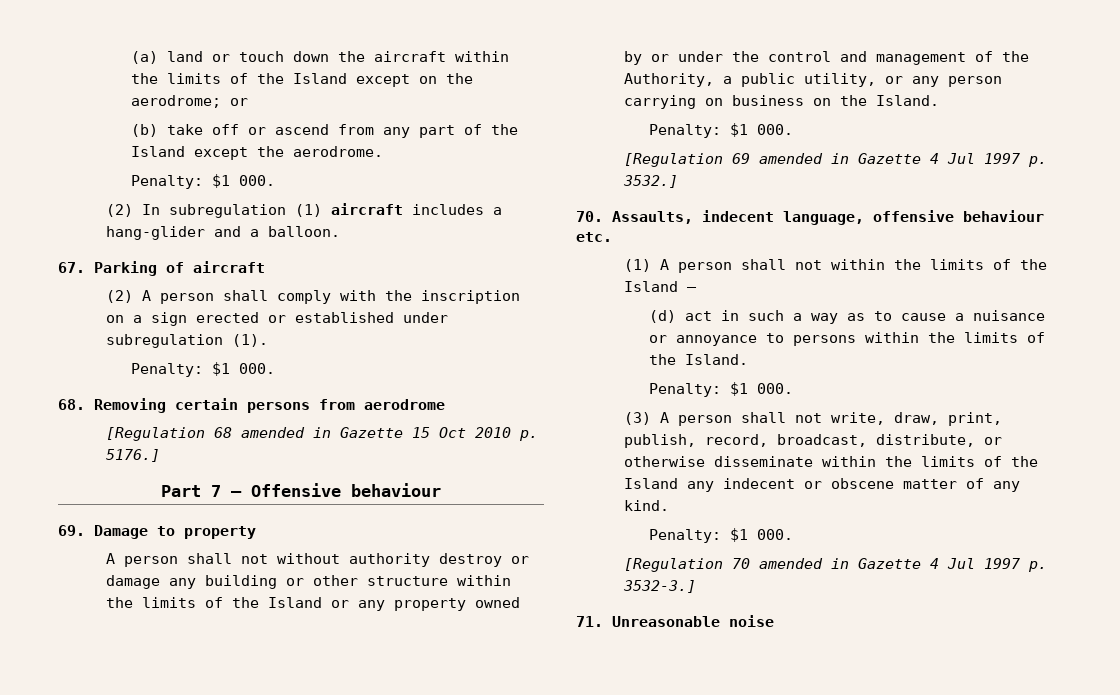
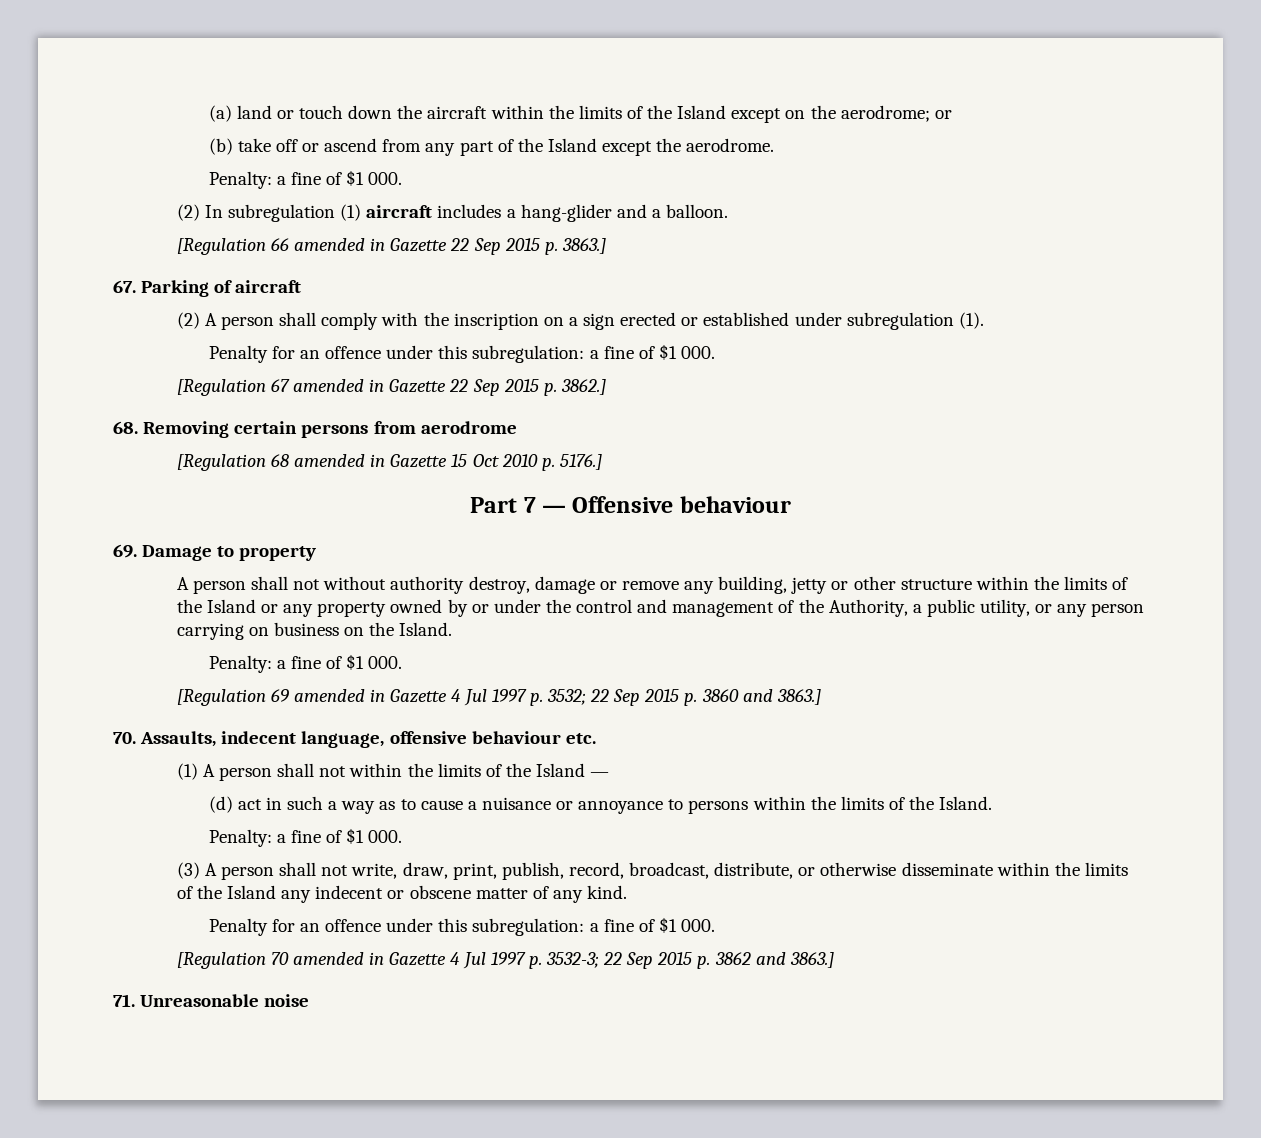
(203, 182) none -> [276,172,343,185] a fine of
(341, 231) none -> [176,238,606,255] // [Regulation 66 amended in Gazette 22 Sep 2015 p. 3863.]
[130,362,275,377] Penalty: $1 000. -> [208,344,716,363] [176,379,606,396] Penalty for an offence under this subregulation: a fine of $1 000. // [Regulation 67 amended in Gazette 22 Sep 2015 p. 3862.]
[439,553,530,567] [106,575,278,589] destroy or damage any building -> [468,576,828,594] destroy, damage or remove any building, jetty
(721, 131) none -> [276,656,343,669] a fine of
[623,175,679,188] 3532.] -> [546,689,821,706] 3532; 22 Sep 2015 p. 3860 and 3863.]
(721, 390) none -> [276,830,343,843] a fine of
[648,529,721,543] Penalty: -> [208,918,655,936] Penalty for an offence under this subregulation: a fine of
[623,580,697,593] 3532-3.] -> [545,952,834,969] 3532-3; 22 Sep 2015 p. 3862 and 3863.]

